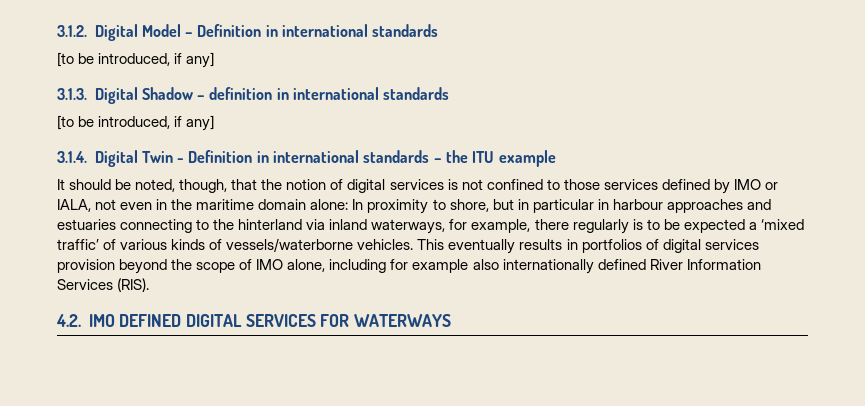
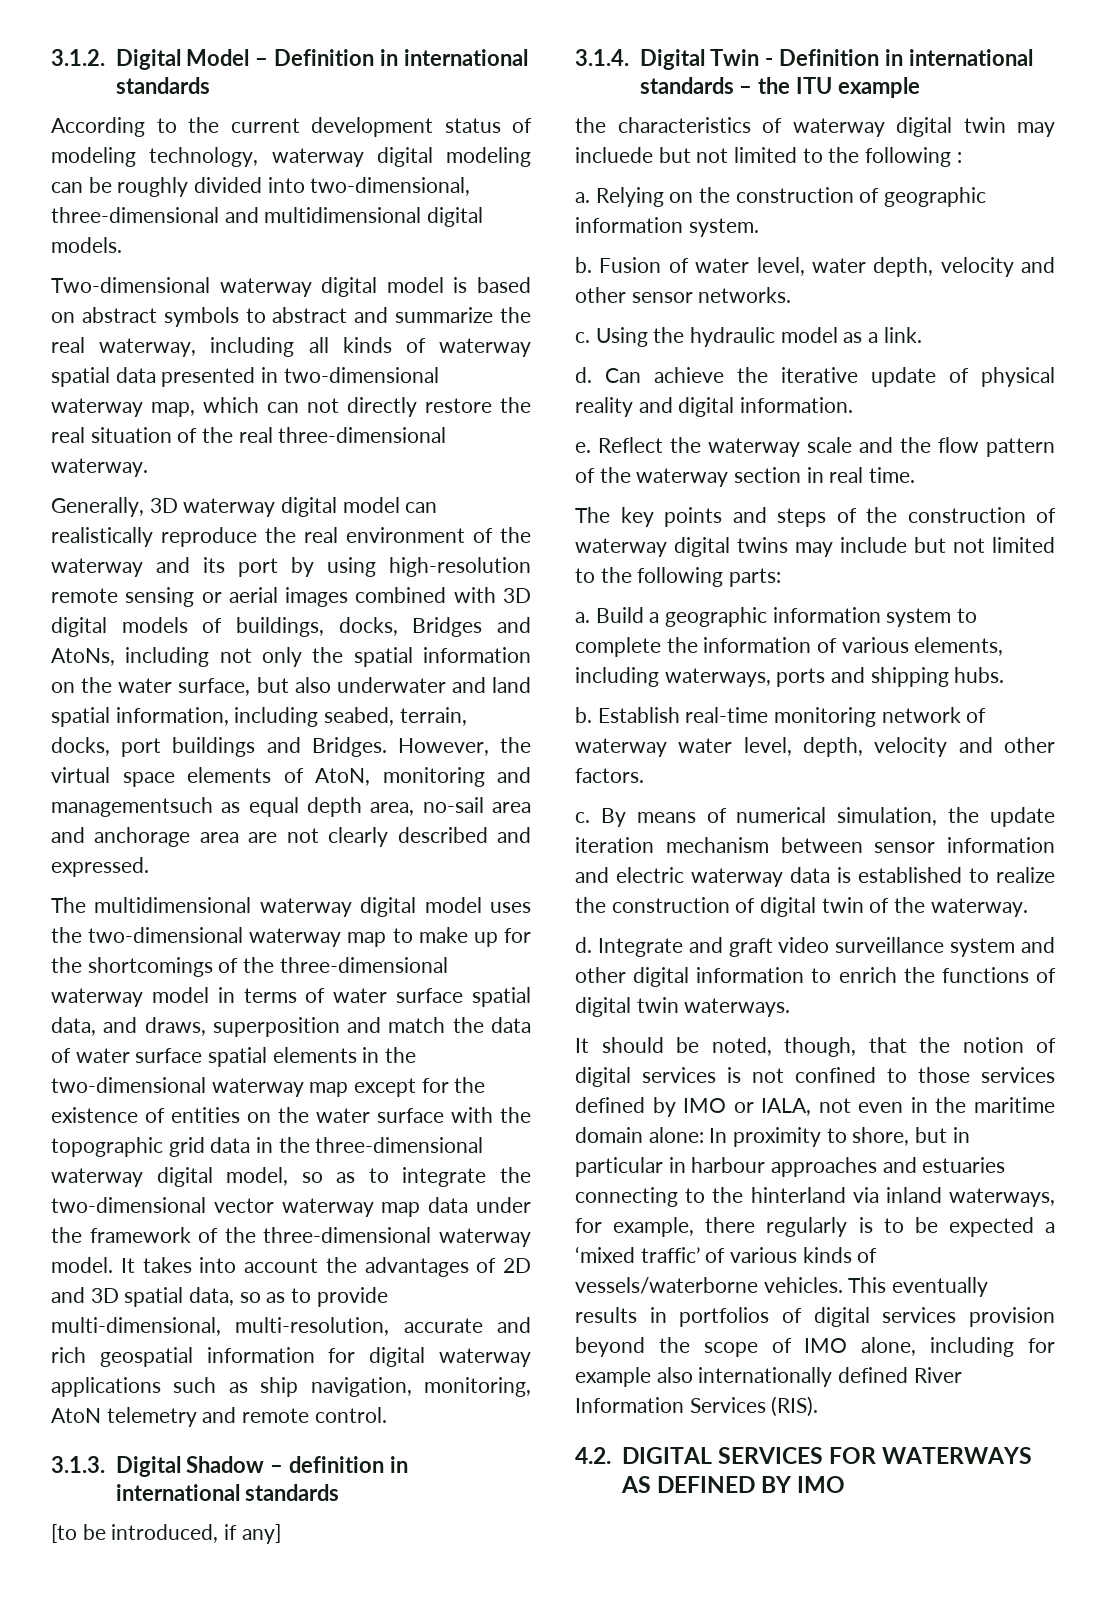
[57,52,215,68] [to be introduced, if any] -> [51,117,532,137] [51,147,531,167] [51,177,471,197] [51,207,484,227] [51,237,122,253] [51,277,532,297] [51,307,531,327] [51,337,531,357] [51,367,439,387] [51,397,531,417] [51,427,447,443] [51,458,148,477] [51,497,438,517] [51,527,531,547] [51,557,531,577] [51,587,531,607] [51,617,531,637] [51,647,531,667] [51,677,531,696] [51,707,467,727] [51,737,531,757] [51,767,531,787] [51,797,531,817] [51,827,531,847] [51,857,149,877] [51,897,531,917] [51,927,532,947] [51,957,448,977] [51,987,531,1007] [51,1017,531,1037] [51,1047,417,1067] [51,1077,486,1097] [51,1107,531,1123] [51,1137,484,1157] [51,1167,531,1187] [51,1197,531,1217] [51,1227,531,1247] [51,1257,531,1277] [51,1287,388,1307] [51,1317,531,1336] [51,1347,531,1367] [51,1377,531,1397] [51,1407,387,1427] According to the current development status of modeling technology, waterway digital modeling can be roughly divided into two-dimensional, three-dimensional and multidimensional digital models. // Two-dimensional waterway digital model is based on abstract symbols to abstract and summarize the real waterway, including all kinds of waterway spatial data presented in two-dimensional waterway map, which can not directly restore the real situation of the real three-dimensional waterway. // Generally, 3D waterway digital model can realistically reproduce the real environment of the waterway and its port by using high-resolution remote sensing or aerial images combined with 3D digital models of buildings, docks, Bridges and AtoNs, including not only the spatial information on the water surface, but also underwater and land spatial information, including seabed, terrain, docks, port buildings and Bridges. However, the virtual space elements of AtoN, monitoring and managementsuch as equal depth area, no-sail area and anchorage area are not clearly described and expressed. // The multidimensional waterway digital model uses the two-dimensional waterway map to make up for the shortcomings of the three-dimensional waterway model in terms of water surface spatial data, and draws, superposition and match the data of water surface spatial elements in the two-dimensional waterway map except for the existence of entities on the water surface with the topographic grid data in the three-dimensional waterway digital model, so as to integrate the two-dimensional vector waterway map data under the framework of the three-dimensional waterway model. It takes into account the advantages of 2D and 3D spatial data, so as to provide multi-dimensional, multi-resolution, accurate and rich geospatial information for digital waterway applications such as ship navigation, monitoring, AtoN telemetry and remote control.
(556, 158) none -> [575,117,1055,137] [575,147,962,167] [575,187,987,207] [575,217,759,237] [575,257,1055,277] [575,287,792,303] [575,327,922,347] [575,367,1055,387] [575,397,854,417] [575,437,1055,457] [575,467,916,487] [575,507,1056,527] [575,537,1055,557] [575,567,782,587] [575,607,978,627] [575,637,1004,657] [575,667,1005,687] [575,707,987,727] [575,737,1055,757] [575,768,644,783] [575,807,1055,827] [575,837,1055,853] [575,867,1055,887] [575,897,1028,917] [575,937,1055,957] [575,967,1056,987] [575,997,791,1017] // the characteristics of waterway digital twin may incluede but not limited to the following : // a. Relying on the construction of geographic information system. // b. Fusion of water level, water depth, velocity and other sensor networks. // c. Using the hydraulic model as a link. // d. Can achieve the iterative update of physical reality and digital information. // e. Reflect the waterway scale and the flow pattern of the waterway section in real time. // The key points and steps of the construction of waterway digital twins may include but not limited to the following parts: // a. Build a geographic information system to complete the information of various elements, including waterways, ports and shipping hubs. // b. Establish real-time monitoring network of waterway water level, depth, velocity and other factors. // c. By means of numerical simulation, the update iteration mechanism between sensor information and electric waterway data is established to realize the construction of digital twin of the waterway. // d. Integrate and graft video surveillance system and other digital information to enrich the functions of digital twin waterways.
[88,314,182,327] IMO DEFINED -> (611, 1455) none
(452, 320) none -> [620,1476,846,1493] AS DEFINED BY IMO

